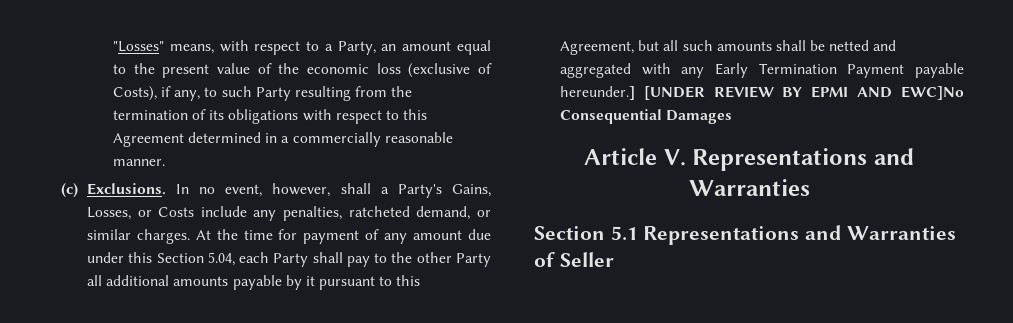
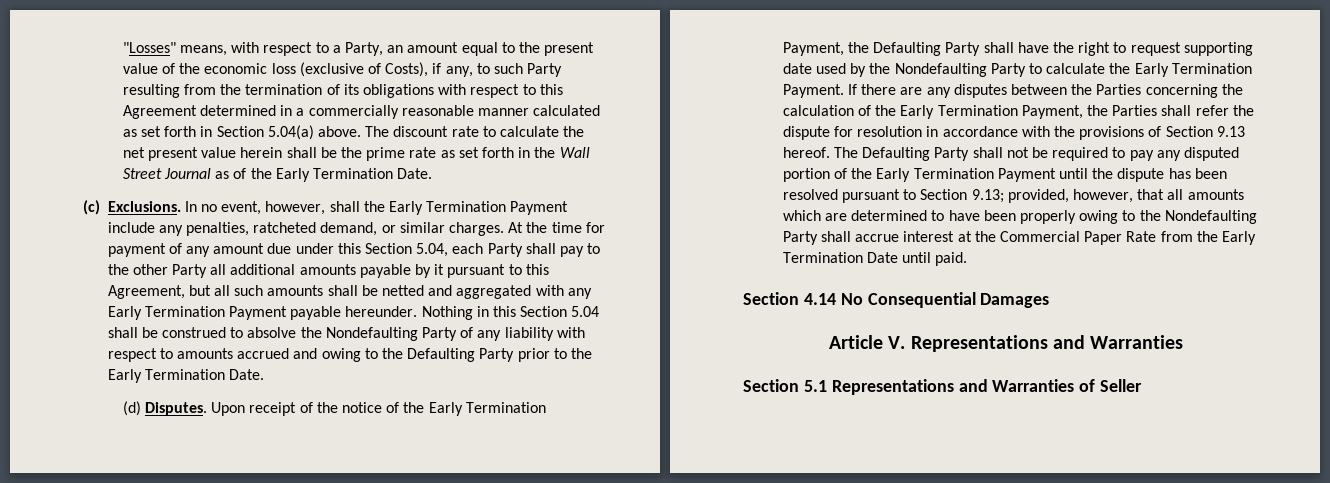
[112,159,165,166] manner. -> [478,105,601,116] [122,125,585,140] [122,147,590,161] [122,168,433,182] manner calculated as set forth in Section 5.04(a) above. The discount rate to calculate the net present value herein shall be the prime rate as set forth in the Wall Street Journal as of the Early Termination Date.
[380,184,491,198] [86,207,195,220] a Party's Gains, Losses, or Costs -> [363,201,569,215] the Early Termination Payment
[559,86,964,100] hereunder.] [UNDER REVIEW BY EPMI AND EWC]No -> [345,306,600,320] [107,327,585,341] [107,348,592,362] [107,369,265,383] [122,401,546,416] [782,42,1253,56] [782,63,1252,77] [782,84,1243,98] [782,105,1254,119] [782,126,1245,140] [782,147,1239,161] [782,168,1227,182] [782,189,1244,203] [782,210,1257,224] [782,231,1256,245] [782,252,968,266] [743,292,863,305] hereunder. Nothing in this Section 5.04 shall be construed to absolve the Nondefaulting Party of any liability with respect to amounts accrued and owing to the Defaulting Party prior to the Early Termination Date. // (d) Disputes. Upon receipt of the notice of the Early Termination Payment, the Defaulting Party shall have the right to request supporting date used by the Nondefaulting Party to calculate the Early Termination Payment. If there are any disputes between the Parties concerning the calculation of the Early Termination Payment, the Parties shall refer the dispute for resolution in accordance with the provisions of Section 9.13 hereof. The Defaulting Party shall not be required to pay any disputed portion of the Early Termination Payment until the dispute has been resolved pursuant to Section 9.13; provided, however, that all amounts which are determined to have been properly owing to the Nondefaulting Party shall accrue interest at the Commercial Paper Rate from the Early Termination Date until paid. // Section 4.14 No

